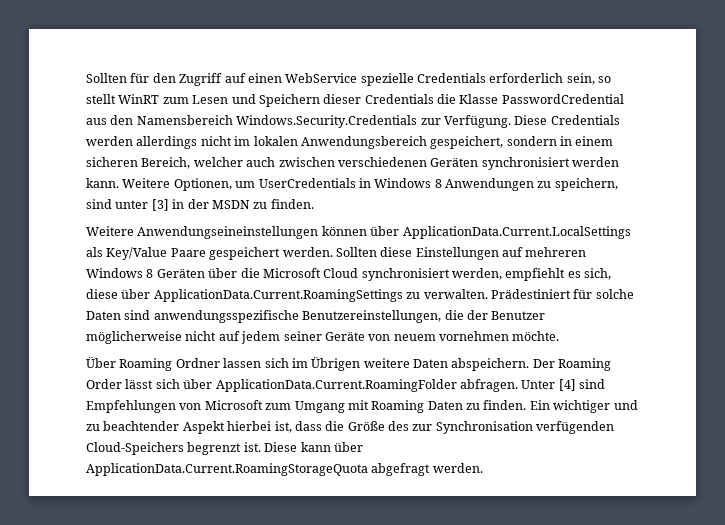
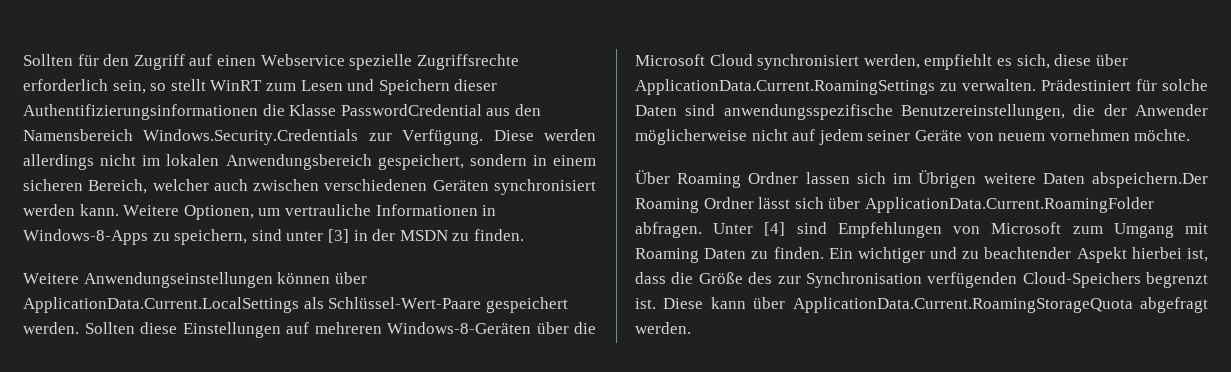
[285,73,486,86] WebService spezielle Credentials -> [260,54,519,70] Webservice spezielle Zugriffsrechte
[364,94,434,104] Credentials -> [23,104,258,120] Authentifizierungsinformationen
[550,115,620,125] Credentials -> (534, 135) none
[258,178,534,191] UserCredentials in Windows 8 Anwendungen -> [284,204,497,216] [23,229,148,245] vertrauliche Informationen in Windows-8-Apps
[137,226,319,239] Anwendungseineinstellungen -> [83,272,273,288] Anwendungseinstellungen
[106,247,206,260] Key/Value Paare -> [328,297,482,309] Schlüssel-Wert-Paare
[86,268,205,278] Windows 8 Geräten -> [387,322,531,334] Windows-8-Geräten
[491,311,546,320] Benutzer -> [1135,104,1208,116] Anwender
[451,358,612,371] [86,379,122,389] abspeichern. Der Roaming Order -> [1092,172,1208,188] [635,197,754,213] abspeichern.Der Roaming Ordner

